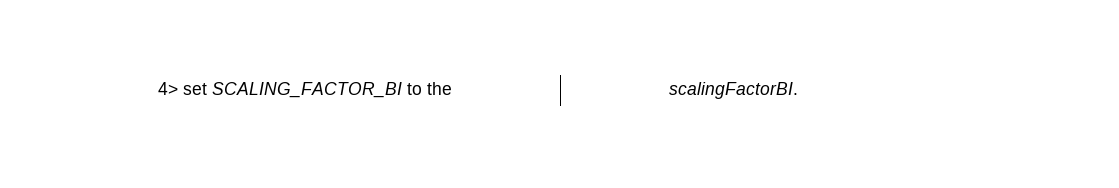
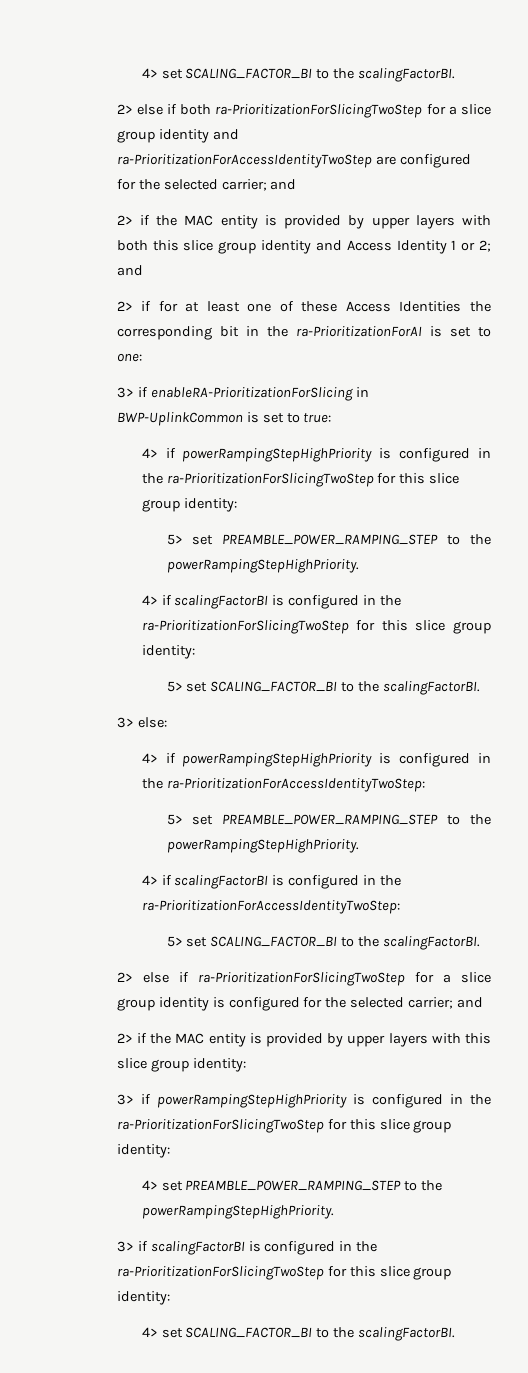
[157,82,798,99] 4> set SCALING_FACTOR_BI to the scalingFactorBI. -> [141,68,456,82] [116,104,492,118] [116,129,239,143] [116,154,471,168] [116,179,297,191] [116,215,491,229] [116,240,492,254] [116,265,143,276] [116,301,491,312] [116,326,491,340] [116,353,142,362] [116,387,369,401] [116,412,332,426] [141,448,491,462] [141,473,460,487] [141,498,237,512] [166,534,491,545] [166,559,359,573] [141,595,402,609] [141,620,492,634] [141,645,195,659] [166,681,481,695] [116,717,167,728] [141,753,491,767] [141,778,425,792] [166,814,491,825] [166,839,359,853] [141,875,402,889] [141,900,400,914] [166,936,481,950] [116,972,491,986] [116,997,484,1011] [116,1033,491,1047] [116,1058,246,1072] [116,1094,491,1108] [116,1119,452,1133] [116,1144,170,1158] [141,1180,443,1191] [141,1205,334,1219] [116,1241,378,1255] [116,1266,452,1280] [116,1291,170,1305] [141,1327,456,1341] 4> set SCALING_FACTOR_BI to the scalingFactorBI. // 2> else if both ra-PrioritizationForSlicingTwoStep for a slice group identity and ra-PrioritizationForAccessIdentityTwoStep are configured for the selected carrier; and // 2> if the MAC entity is provided by upper layers with both this slice group identity and Access Identity 1 or 2; and // 2> if for at least one of these Access Identities the corresponding bit in the ra-PrioritizationForAI is set to one: // 3> if enableRA-PrioritizationForSlicing in BWP-UplinkCommon is set to true: // 4> if powerRampingStepHighPriority is configured in the ra-PrioritizationForSlicingTwoStep for this slice group identity: // 5> set PREAMBLE_POWER_RAMPING_STEP to the powerRampingStepHighPriority. // 4> if scalingFactorBI is configured in the ra-PrioritizationForSlicingTwoStep for this slice group identity: // 5> set SCALING_FACTOR_BI to the scalingFactorBI. // 3> else: // 4> if powerRampingStepHighPriority is configured in the ra-PrioritizationForAccessIdentityTwoStep: // 5> set PREAMBLE_POWER_RAMPING_STEP to the powerRampingStepHighPriority. // 4> if scalingFactorBI is configured in the ra-PrioritizationForAccessIdentityTwoStep: // 5> set SCALING_FACTOR_BI to the scalingFactorBI. // 2> else if ra-PrioritizationForSlicingTwoStep for a slice group identity is configured for the selected carrier; and // 2> if the MAC entity is provided by upper layers with this slice group identity: // 3> if powerRampingStepHighPriority is configured in the ra-PrioritizationForSlicingTwoStep for this slice group identity: // 4> set PREAMBLE_POWER_RAMPING_STEP to the powerRampingStepHighPriority. // 3> if scalingFactorBI is configured in the ra-PrioritizationForSlicingTwoStep for this slice group identity: // 4> set SCALING_FACTOR_BI to the scalingFactorBI.

